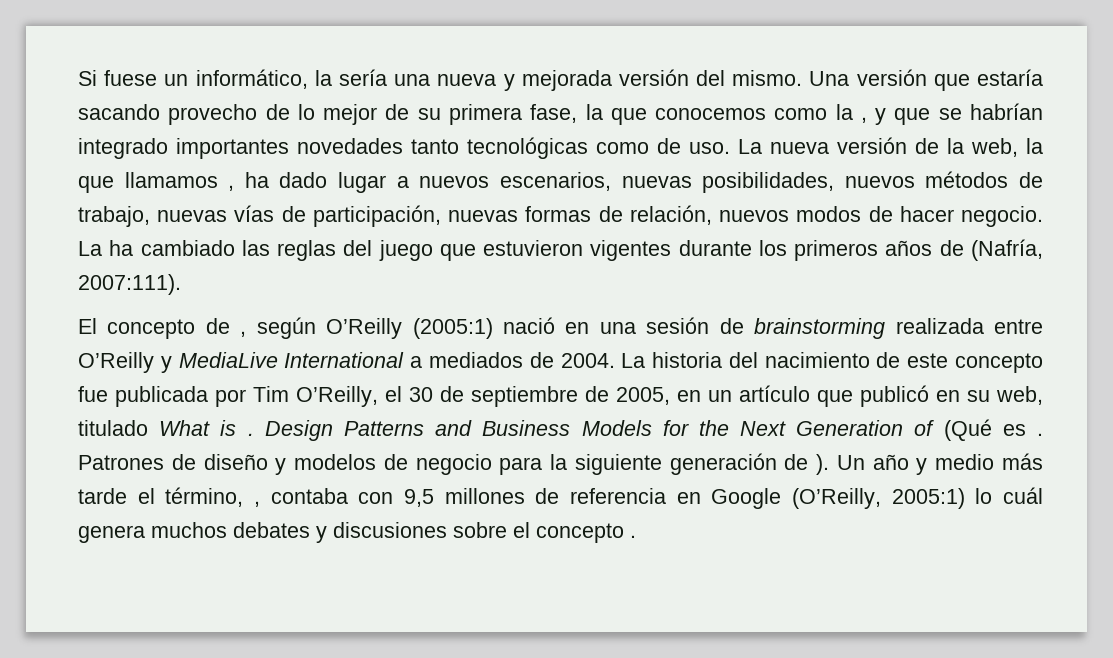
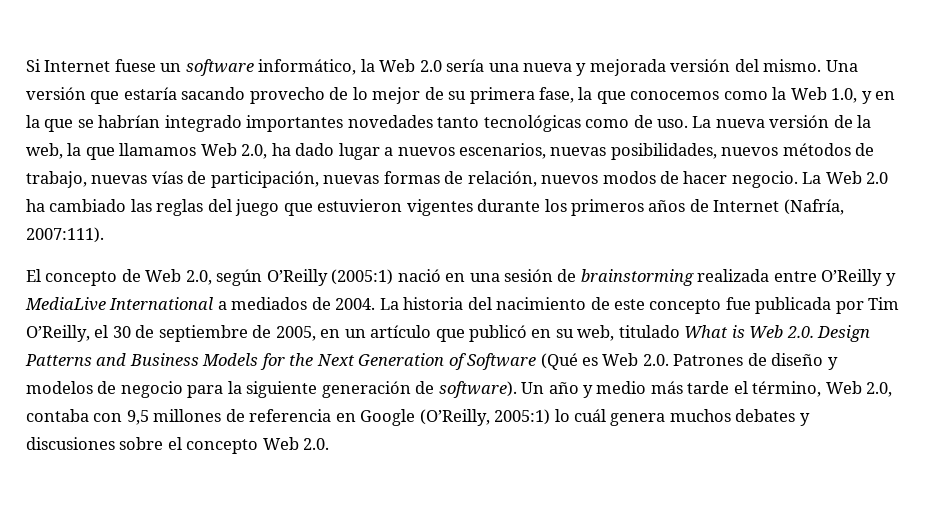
(97, 78) none -> [44,60,111,72] Internet
(189, 80) none -> [185,59,254,76] software
(332, 78) none -> [379,59,442,72] Web 2.0
[860,108,887,125] , y -> [790,87,896,104] [26,115,40,128] Web 1.0, y en la
[228,185,235,191] , -> [200,143,268,159] Web 2.0,
(102, 248) none -> [825,171,889,184] Web 2.0
(964, 248) none -> [713,200,780,212] Internet
[240,331,247,337] , -> [145,269,212,285] Web 2.0,
[247,433,254,436] . -> [749,325,814,338] Web 2.0.
(935, 428) none -> [467,353,537,370] Software
[1037,433,1043,436] . -> [602,353,669,366] Web 2.0.
[816,454,830,475] ). -> [438,381,517,398] software).
[254,501,260,507] , -> [825,381,893,397] Web 2.0,
[630,535,636,538] . -> [262,437,330,450] Web 2.0.

